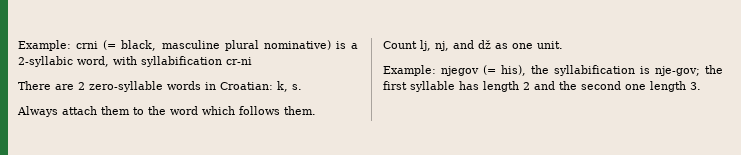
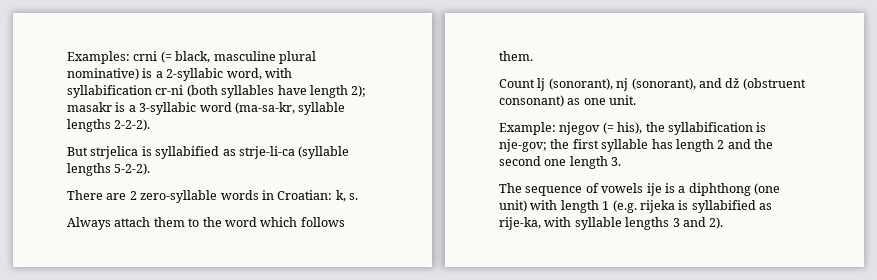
[18,40,71,51] Example: -> [67,51,130,64] Examples:
(252, 61) none -> [186,85,367,98] [67,102,346,115] [67,119,151,132] [67,146,350,159] [67,163,151,176] (both syllables have length 2); masakr is a 3-syllabic word (ma-sa-kr, syllable lengths 2-2-2). // But strjelica is syllabified as strje-li-ca (syllable lengths 5-2-2).
[420,40,491,51] lj, nj, and dž -> [537,78,806,91] [499,95,564,107] lj (sonorant), nj (sonorant), and dž (obstruent consonant)
(701, 86) none -> [499,183,780,196] [499,200,772,213] [499,217,724,230] // The sequence of vowels ije is a diphthong (one unit) with length 1 (e.g. rijeka is syllabified as rije-ka, with syllable lengths 3 and 2).

